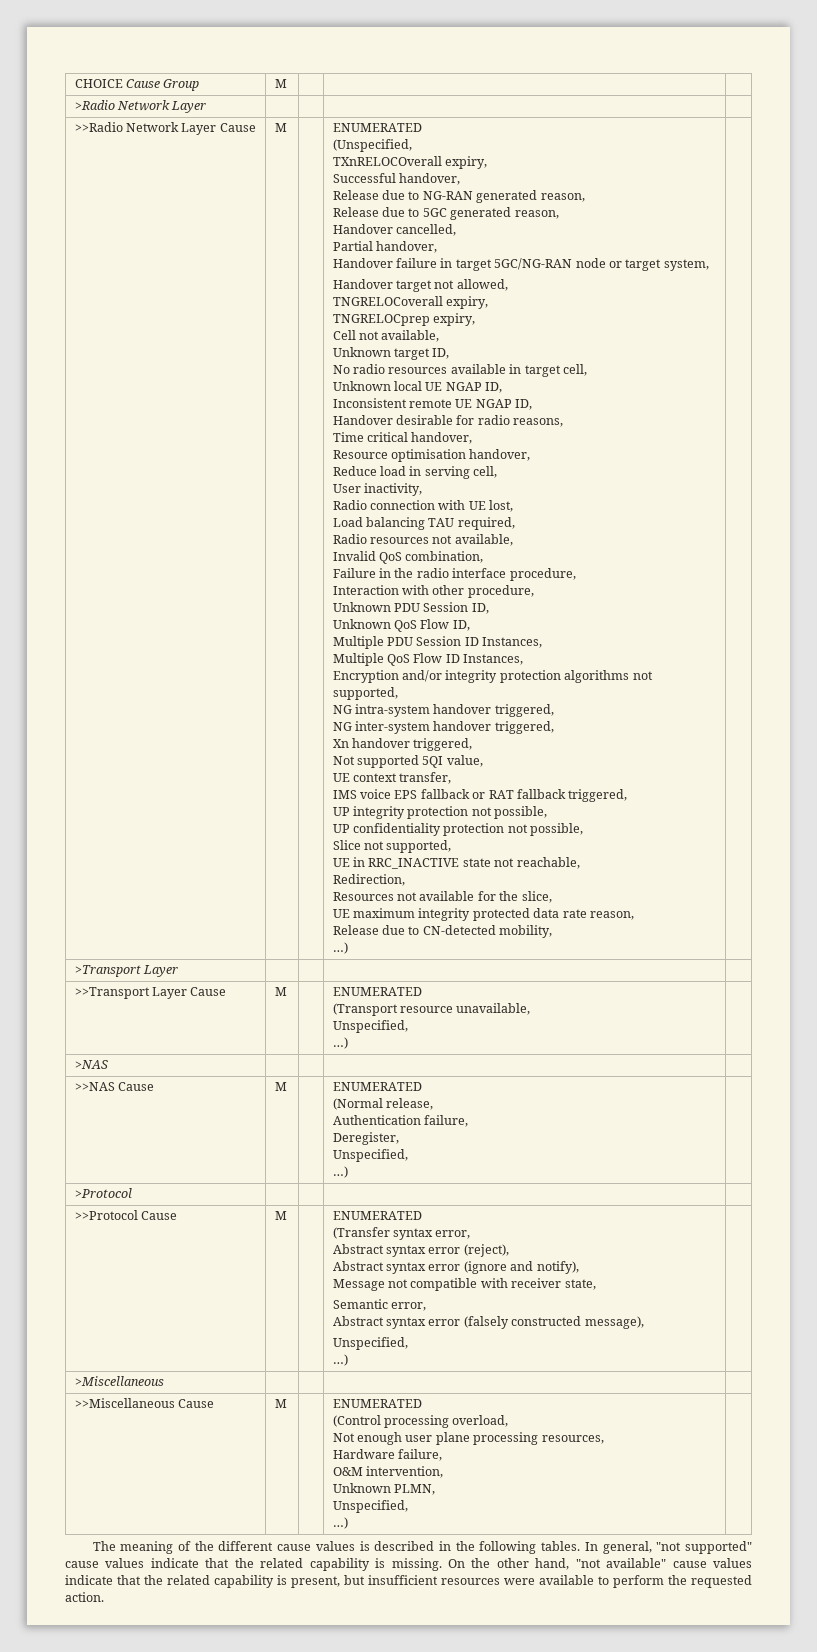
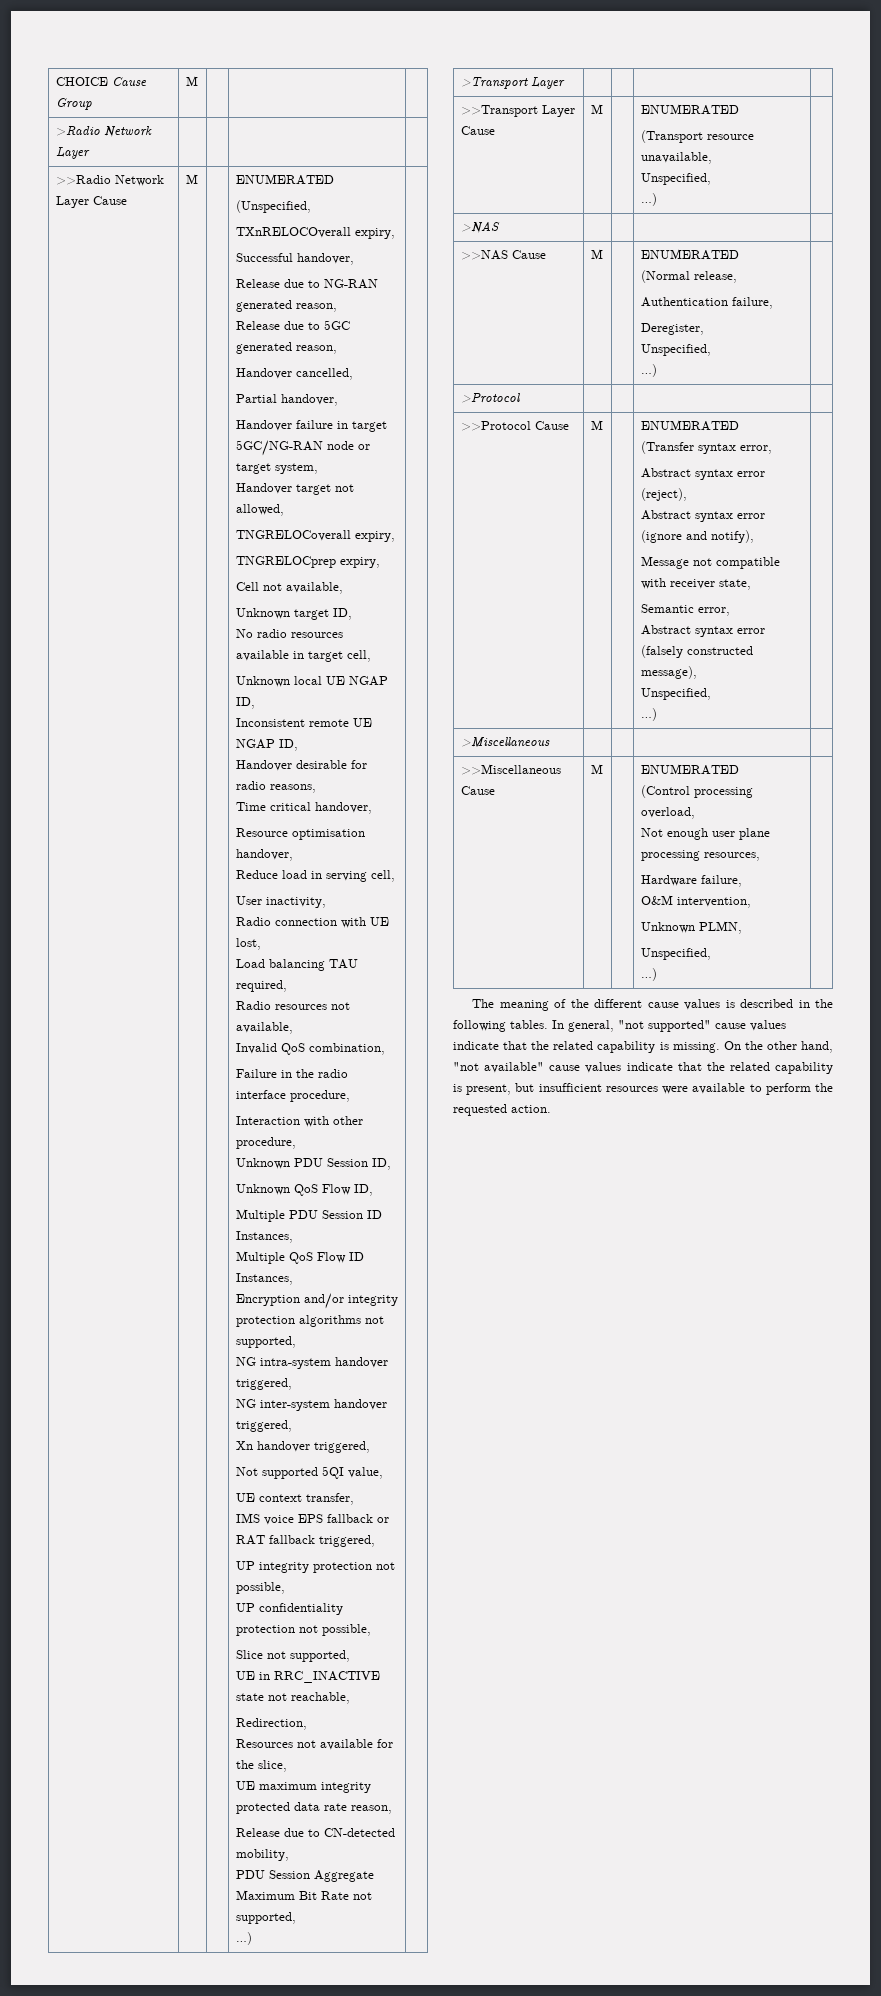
(553, 931) none -> [235,1870,374,1882] [235,1890,372,1900] [235,1912,296,1924] // PDU Session Aggregate Maximum Bit Rate not supported,

